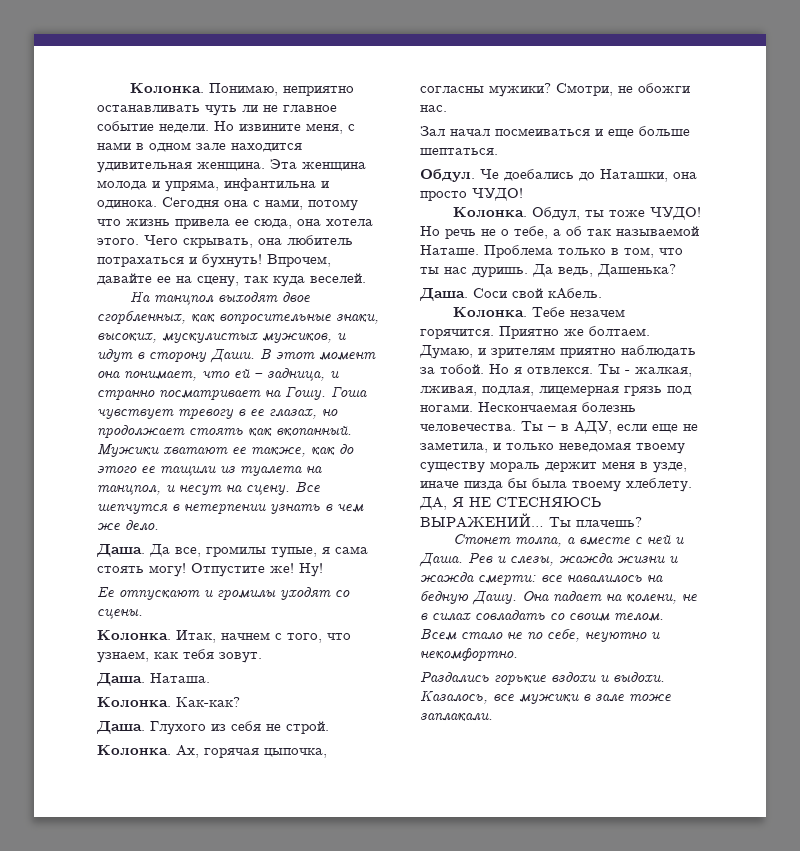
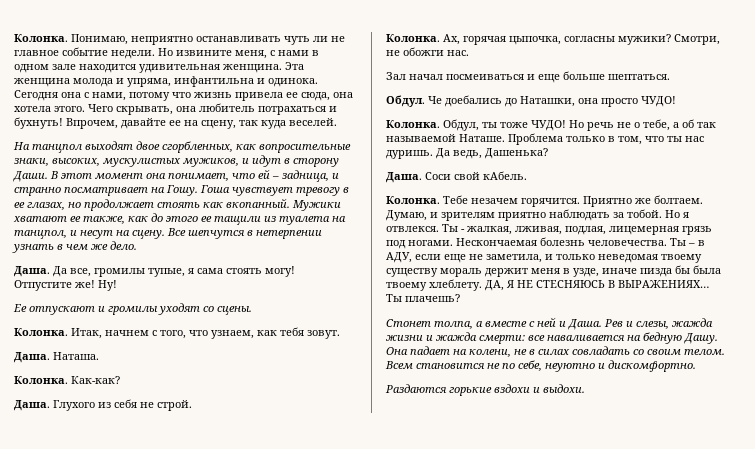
[420,513,544,528] ВЫРАЖЕНИЙ… -> [608,280,709,288] В ВЫРАЖЕНИЯХ…
[567,575,642,583] навалилось -> [547,335,625,341] наваливается
[461,632,503,640] стало -> [416,363,485,369] становится
[420,648,518,662] [420,671,489,683] некомфортно. // Раздались -> [608,360,696,372] [385,384,447,393] дискомфортно. // Раздаются
[420,690,671,704] [420,713,493,722] Казалось, все мужики в зале тоже заплакали. -> (585, 388) none

